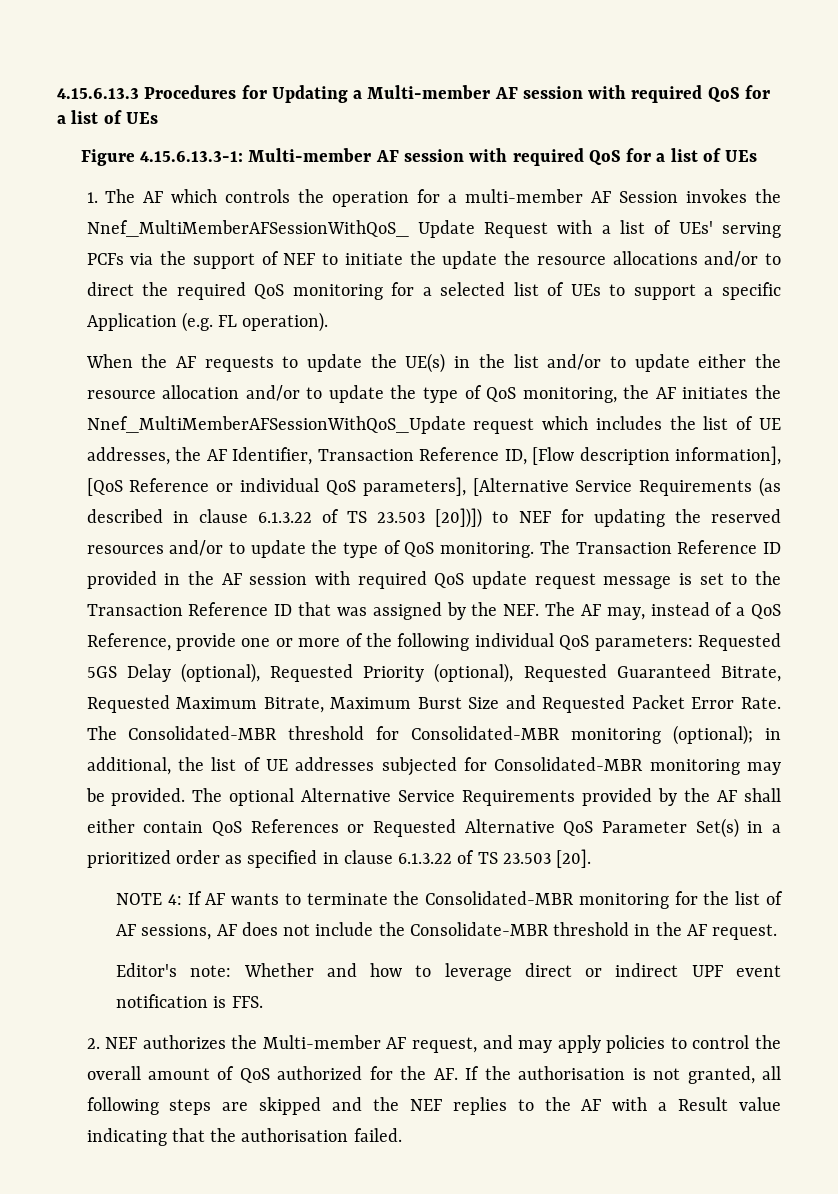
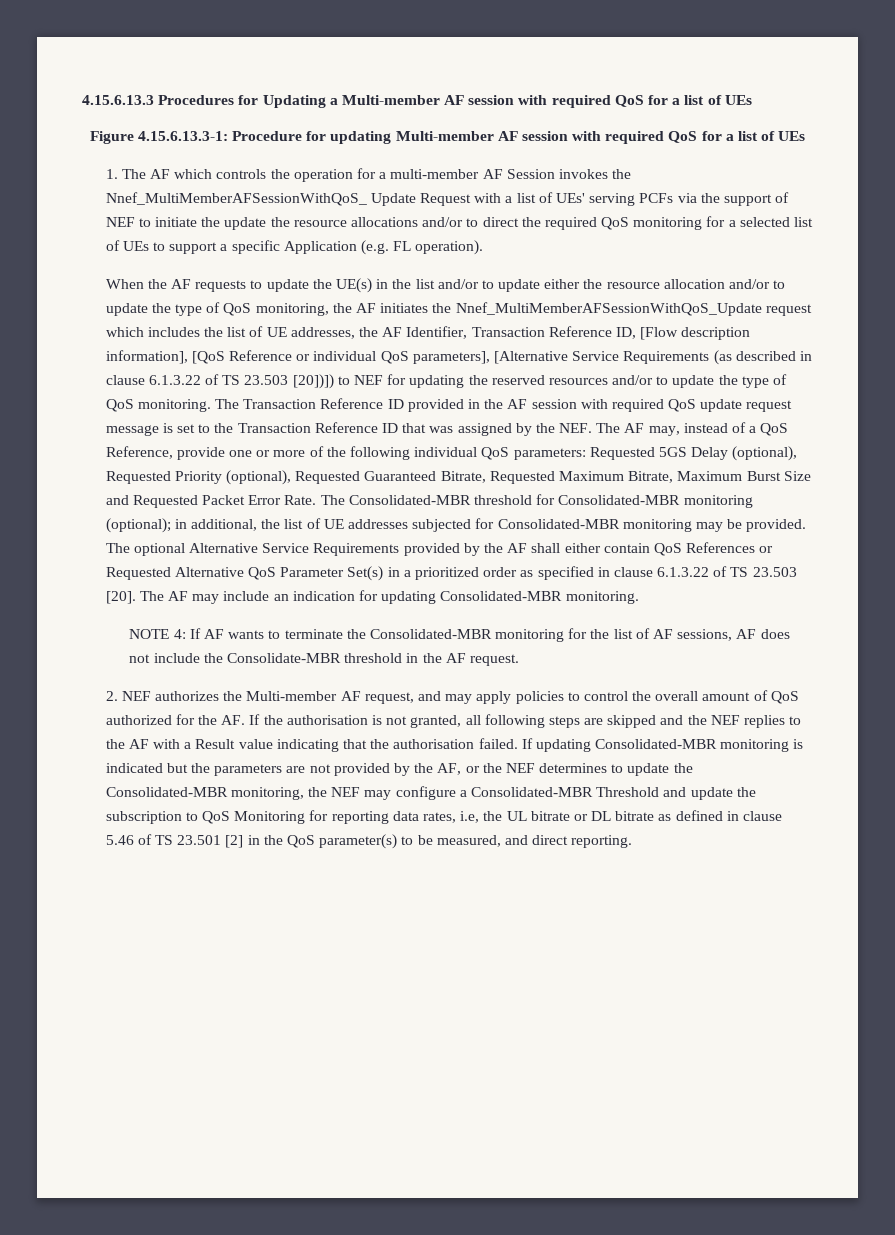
(244, 156) none -> [231,131,392,144] Procedure for updating
(592, 858) none -> [139,590,639,604] The AF may include an indication for updating Consolidated-MBR monitoring.
[116,963,781,981] [116,994,263,1008] // Editor's note: Whether and how to leverage direct or indirect UPF event notification is FFS. -> (519, 660) none
(402, 1135) none -> [521,738,804,752] [105,763,693,776] [105,786,756,800] [105,810,783,824] [105,834,633,849] If updating Consolidated-MBR monitoring is indicated but the parameters are not provided by the AF, or the NEF determines to update the Consolidated-MBR monitoring, the NEF may configure a Consolidated-MBR Threshold and update the subscription to QoS Monitoring for reporting data rates, i.e, the UL bitrate or DL bitrate as defined in clause 5.46 of TS 23.501 [2] in the QoS parameter(s) to be measured, and direct reporting.

